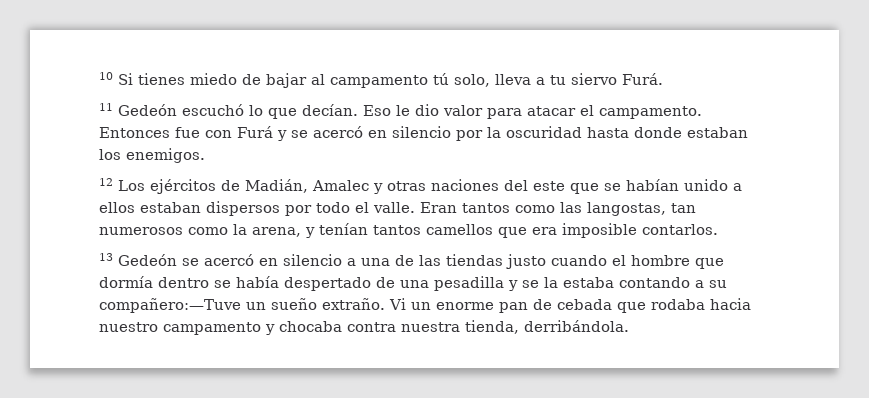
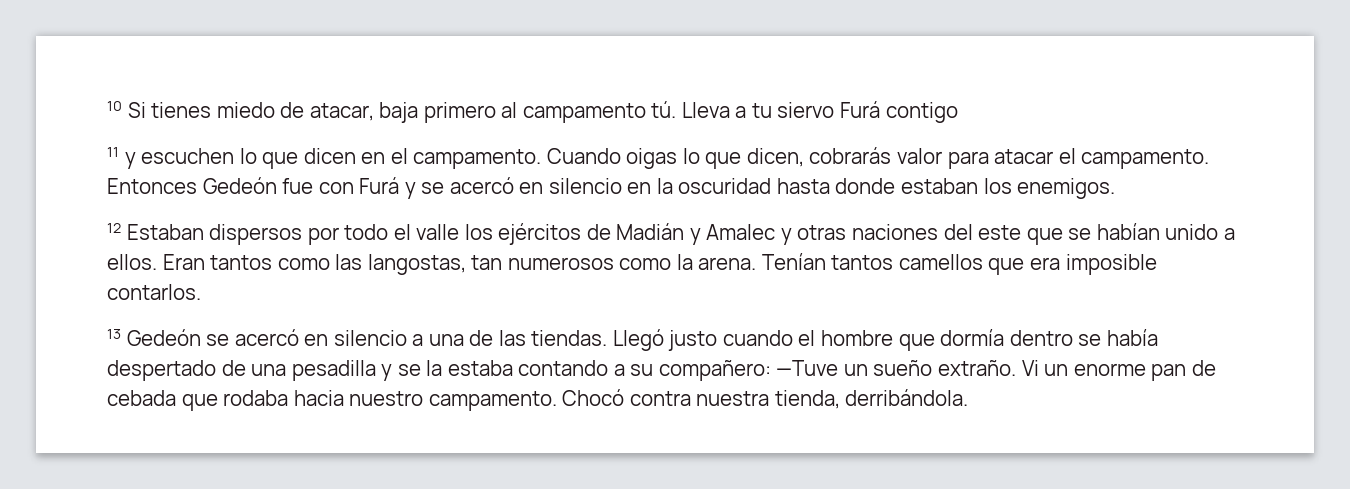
[266,73,531,88] bajar al campamento tú solo, lleva -> [309,101,730,123] atacar, baja primero al campamento tú. Lleva
[622,73,663,85] Furá. -> [840,101,958,123] Furá contigo
[118,104,439,119] Gedeón escuchó lo que decían. Eso le dio -> [124,147,892,169] y escuchen lo que dicen en el campamento. Cuando oigas lo que dicen, cobrarás
(170, 132) none -> [202,177,277,194] Gedeón
[456,130,483,141] por -> [627,182,652,194] en
[118,179,308,194] Los ejércitos de Madián, -> [126,223,701,245] Estaban dispersos por todo el valle los ejércitos de Madián y
[99,201,415,216] ellos estaban dispersos por todo el valle. -> [107,254,157,270] ellos.
[252,223,368,238] arena, y tenían -> [698,253,826,270] arena. Tenían
[446,254,503,266] tiendas -> [531,329,664,351] tiendas. Llegó
[99,298,241,313] compañero:—Tuve -> [658,360,839,381] compañero: —Tuve
[163,321,342,335] campamento y chocaba -> [428,389,625,411] campamento. Chocó

